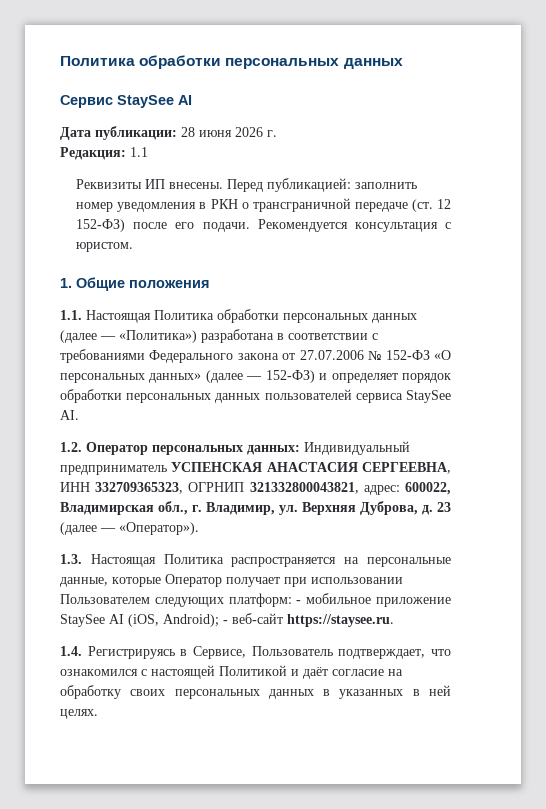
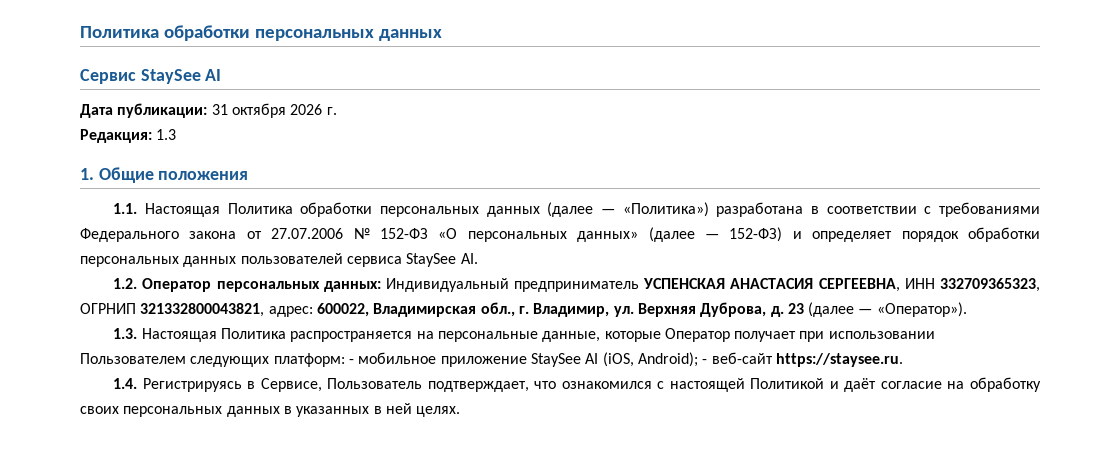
[181,127,232,137] 28 июня -> [211,103,286,118] 31 октября
[130,147,148,157] [76,178,418,192] [76,198,451,212] [76,219,451,232] [76,242,134,252] 1.1 // Реквизиты ИП внесены. Перед публикацией: заполнить номер уведомления в РКН о трансграничной передаче (ст. 12 152-ФЗ) после его подачи. Рекомендуется консультация с юристом. -> [156,129,177,140] 1.3

